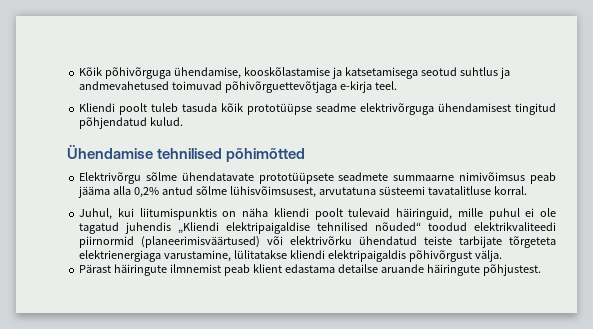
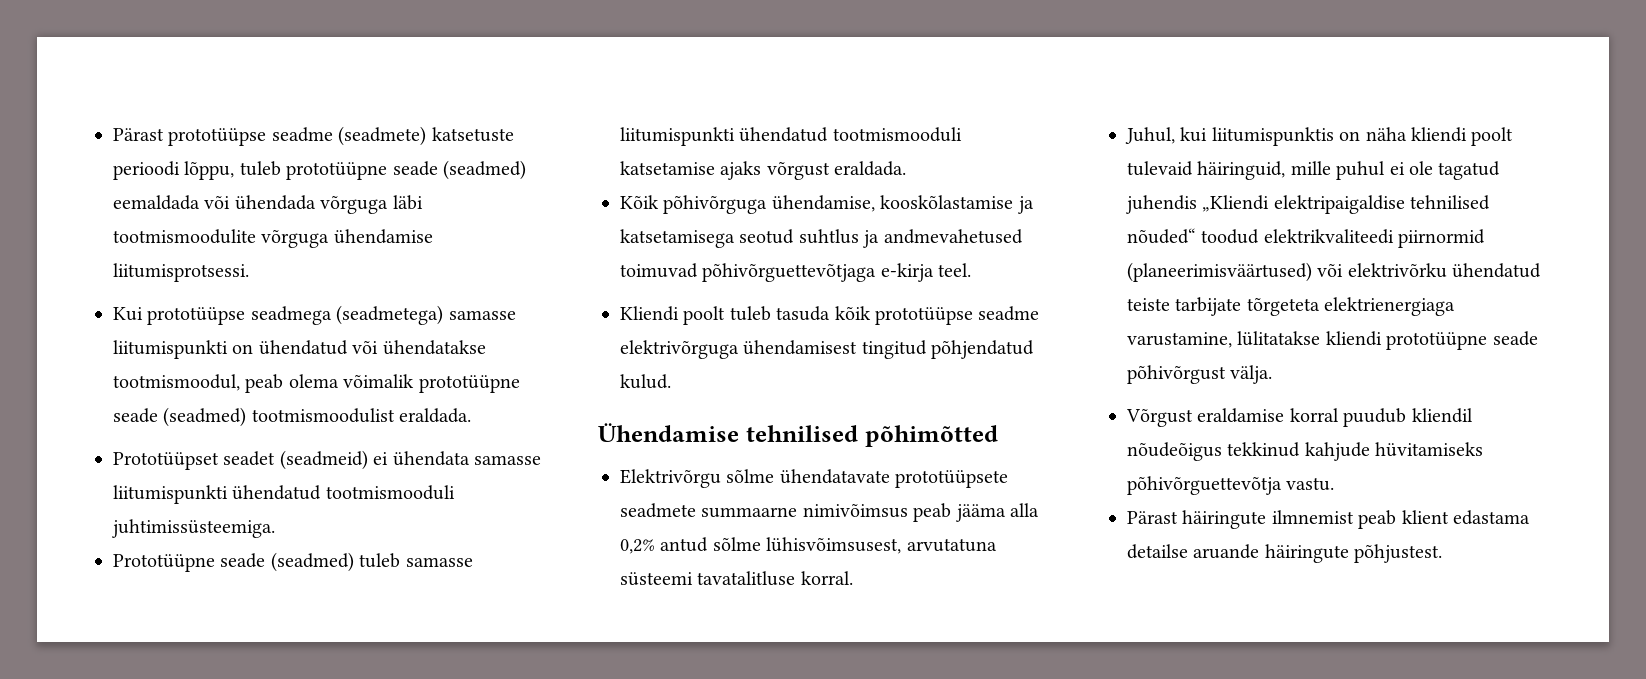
(79, 71) none -> [113,126,514,146] [113,160,526,180] [113,195,423,214] [113,229,433,248] [113,263,249,282] [113,305,516,325] [113,340,486,359] [113,374,520,393] [113,407,472,427] [113,450,541,470] [113,485,455,504] [112,519,275,538] [113,552,473,572] [620,127,962,146] [620,161,907,180] Pärast prototüüpse seadme (seadmete) katsetuste perioodi lõppu, tuleb prototüüpne seade (seadmed) eemaldada või ühendada võrguga läbi tootmismoodulite võrguga ühendamise liitumisprotsessi. // Kui prototüüpse seadmega (seadmetega) samasse liitumispunkti on ühendatud või ühendatakse tootmismoodul, peab olema võimalik prototüüpne seade (seadmed) tootmismoodulist eraldada. // Prototüüpset seadet (seadmeid) ei ühendata samasse liitumispunkti ühendatud tootmismooduli juhtimissüsteemiga. // Prototüüpne seade (seadmed) tuleb samasse liitumispunkti ühendatud tootmismooduli katsetamise ajaks võrgust eraldada. //
[327,250,406,262] elektripaigaldis -> [1386,331,1538,350] prototüüpne seade
(502, 256) none -> [1126,408,1473,427] [1127,442,1484,461] [1127,476,1335,495] // Võrgust eraldamise korral puudub kliendil nõudeõigus tekkinud kahjude hüvitamiseks põhivõrguettevõtja vastu.

